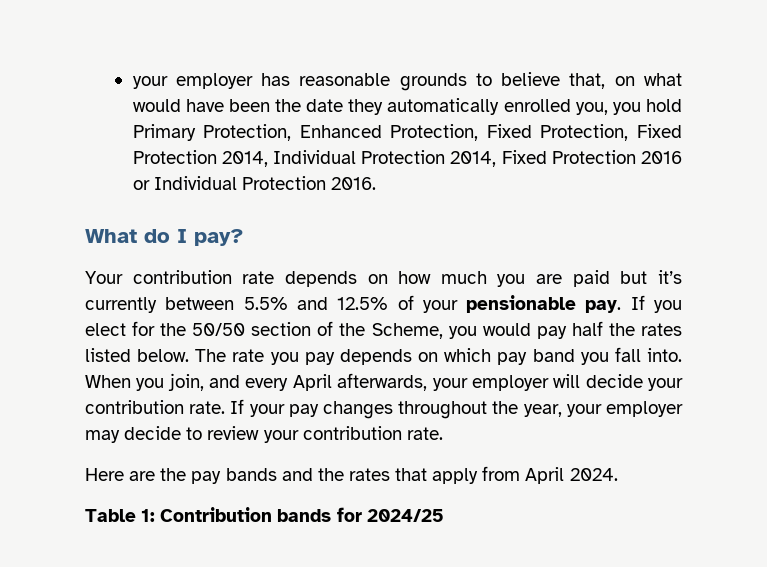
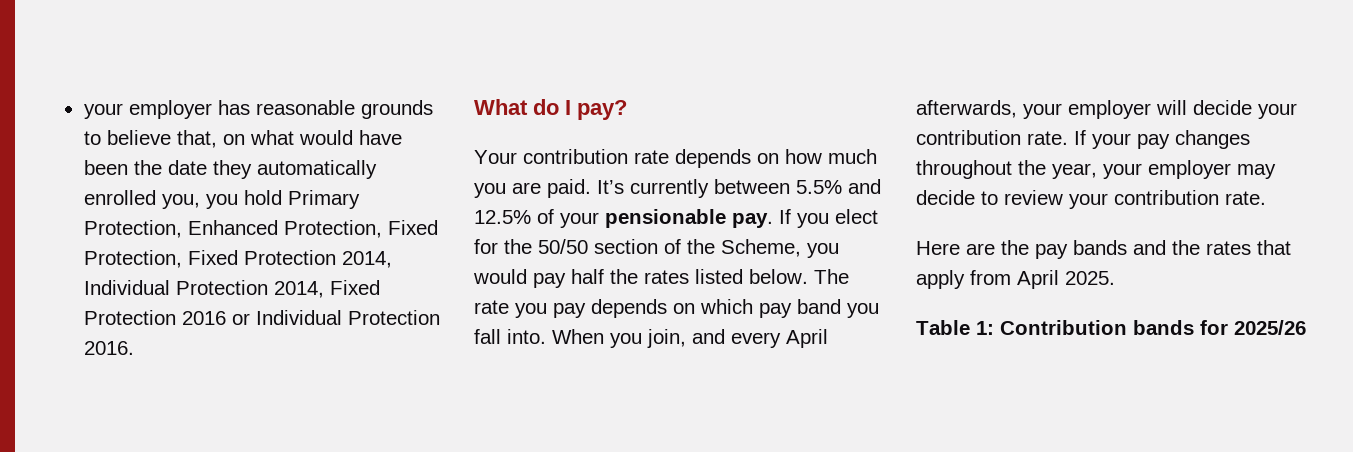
[572,270,682,287] paid but it’s -> [547,179,624,198] paid. It’s
[569,468,618,481] 2024. -> [1065,271,1115,285] 2025.
[366,509,444,522] 2024/25 -> [1234,320,1306,335] 2025/26

